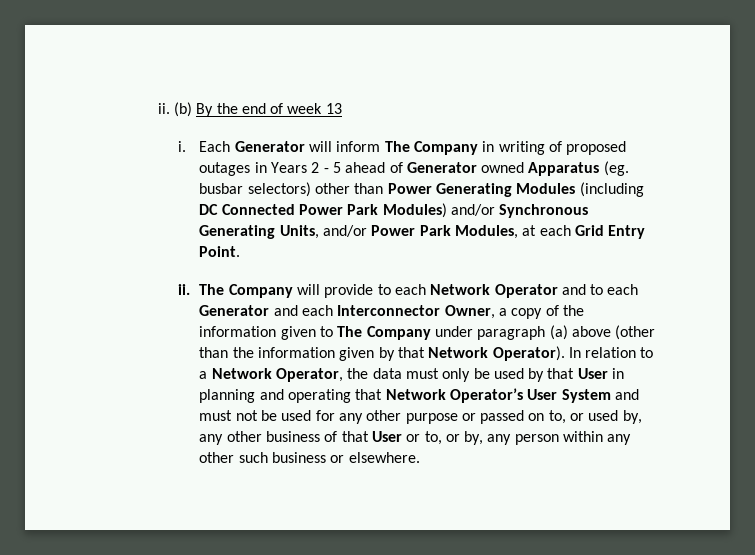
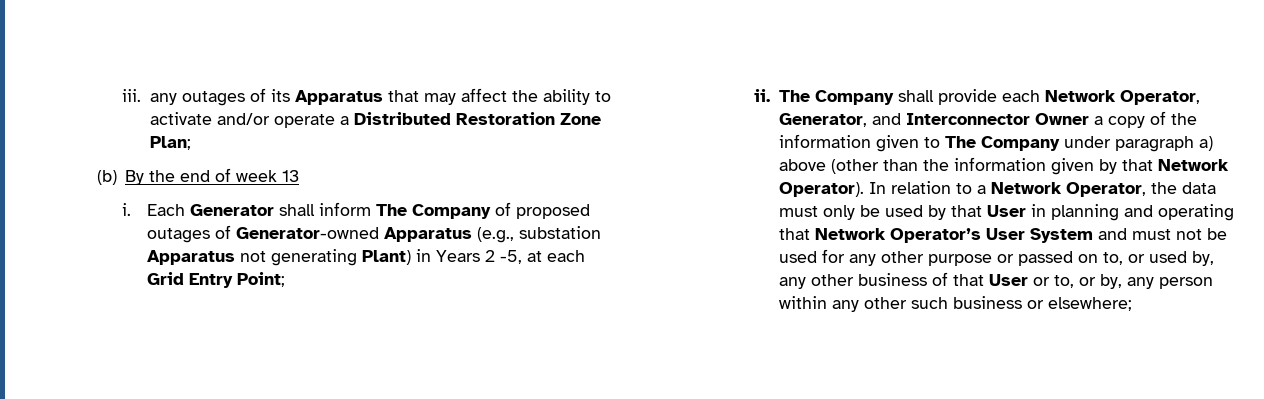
[157,103,170,114] ii. -> [121,88,611,106] [149,112,601,128] [149,136,191,150] iii. any outages of its Apparatus that may affect the ability to activate and/or operate a Distributed Restoration Zone Plan; //
[308,141,332,152] will -> [279,204,316,216] shall
[482,141,545,155] in writing -> (492, 211) none
[254,161,629,176] [199,182,644,197] [199,203,589,218] [199,225,518,239] in Years 2 - 5 ahead of Generator owned Apparatus (eg. busbar selectors) other than Power Generating Modules (including DC Connected Power Park Modules) and/or Synchronous Generating Units, and/or Power Park Modules, -> [215,225,602,243] [147,249,523,266] of Generator-owned Apparatus (e.g., substation Apparatus not generating Plant) in Years 2 -5,
[199,246,241,257] Point. -> [237,272,286,287] Point;
[296,284,639,298] [199,305,495,319] will provide to each Network Operator and to each Generator and each Interconnector Owner, -> [898,89,1201,105] [779,113,1090,127] shall provide each Network Operator, Generator, and Interconnector Owner
[549,325,568,340] (a) -> [1199,136,1214,151] a)
[348,452,420,463] elsewhere. -> [1048,297,1133,311] elsewhere;

